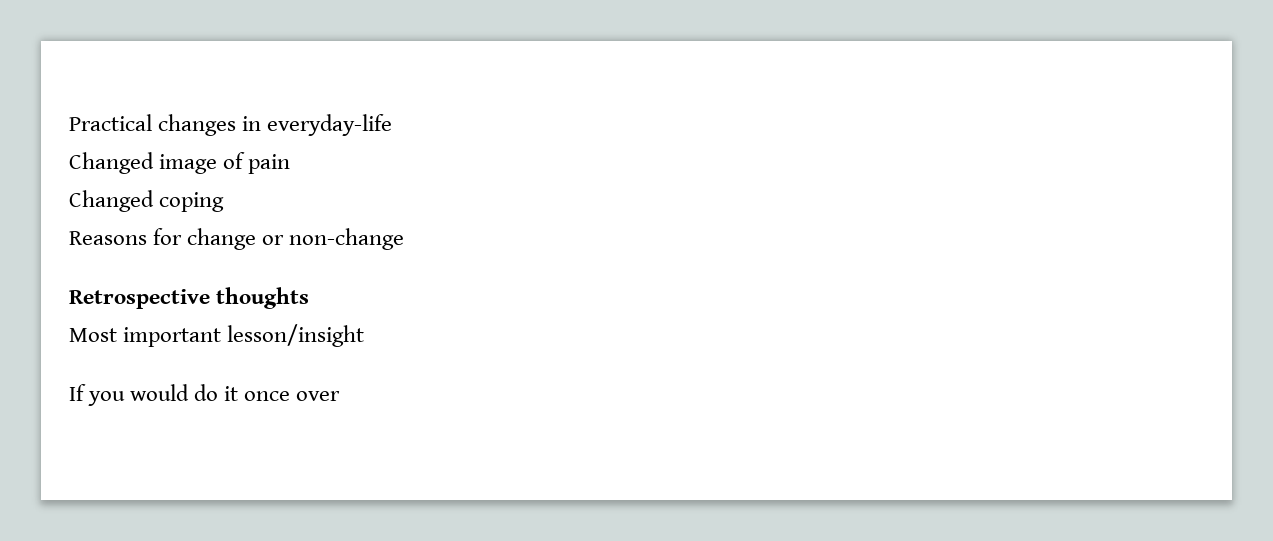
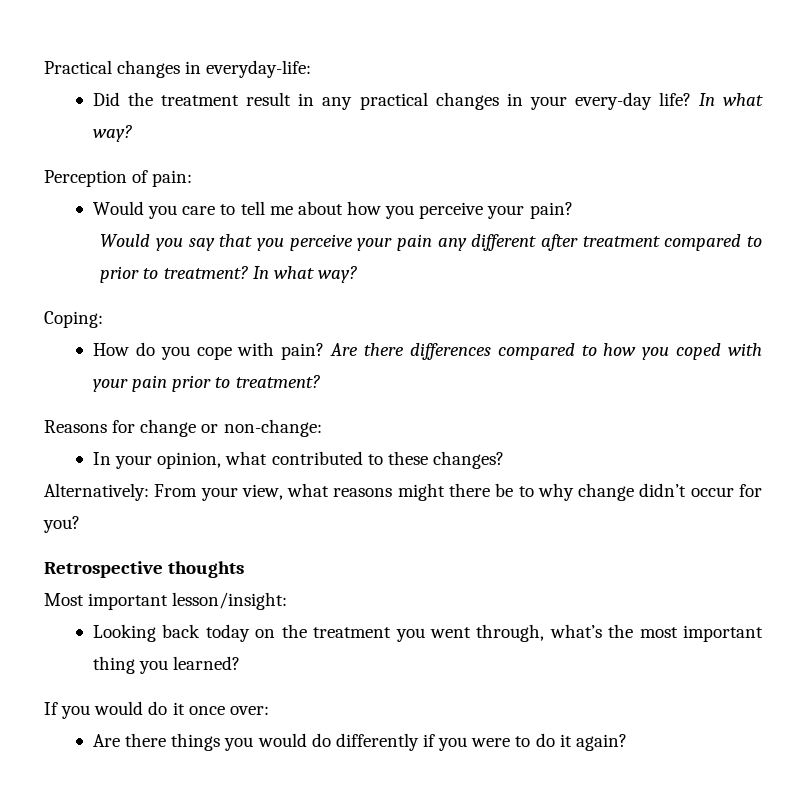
[267,114,393,136] [69,152,291,174] [69,190,225,212] [69,228,405,250] [69,287,310,309] [69,324,365,347] everyday-life // Changed image of pain // Changed coping // Reasons for change or non-change // Retrospective thoughts // Most important lesson/insight -> [206,60,312,78] [93,92,763,110] [93,125,133,142] [44,170,193,187] [93,201,573,219] [100,234,762,251] [100,266,357,283] [44,311,103,328] [93,342,762,360] [93,375,320,392] [44,419,322,437] [93,451,504,469] [44,483,763,501] [43,516,80,533] [44,561,245,578] [44,592,288,610] [93,624,763,642] [93,656,241,674] everyday-life: // Did the treatment result in any practical changes in your every-day life? In what way? // Perception of pain: // Would you care to tell me about how you perceive your pain? // Would you say that you perceive your pain any different after treatment compared to prior to treatment? In what way? // Coping: // How do you cope with pain? Are there differences compared to how you coped with your pain prior to treatment? // Reasons for change or non-change: // In your opinion, what contributed to these changes? // Alternatively: From your view, what reasons might there be to why change didn’t occur for you? // Retrospective thoughts // Most important lesson/insight: // Looking back today on the treatment you went through, what’s the most important thing you learned?
[296,391,341,401] over -> [229,706,269,715] [93,733,627,751] over: // Are there things you would do differently if you were to do it again?

